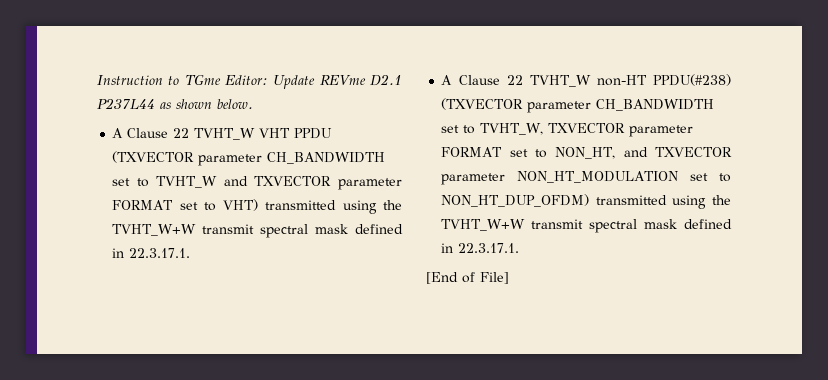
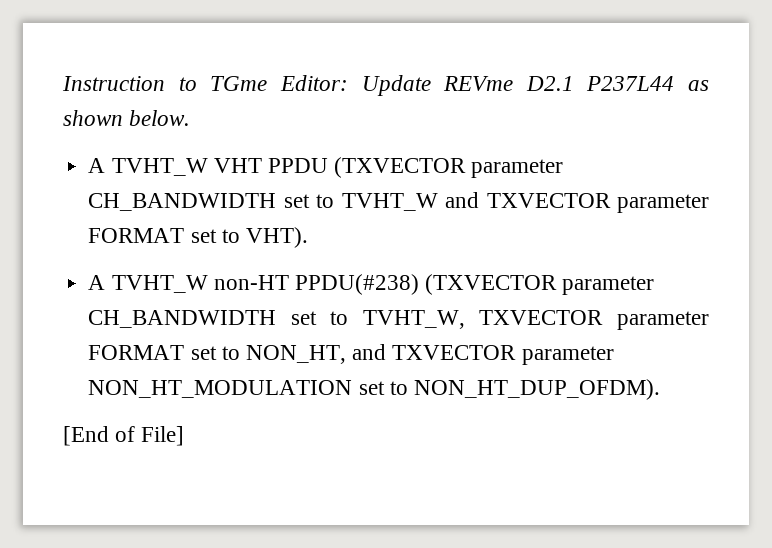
[127,128,190,138] Clause 22 -> (106, 165) none
[223,199,402,214] [112,224,403,238] [112,248,191,258] [441,75,523,85] VHT) transmitted using the TVHT_W+W transmit spectral mask defined in 22.3.17.1. // A Clause 22 -> [245,227,308,248] [88,275,106,290] VHT). // A
[441,194,731,209] [441,219,732,233] [441,243,520,253] NON_HT_DUP_OFDM) transmitted using the TVHT_W+W transmit spectral mask defined in 22.3.17.1. -> [413,379,660,400] NON_HT_DUP_OFDM).

